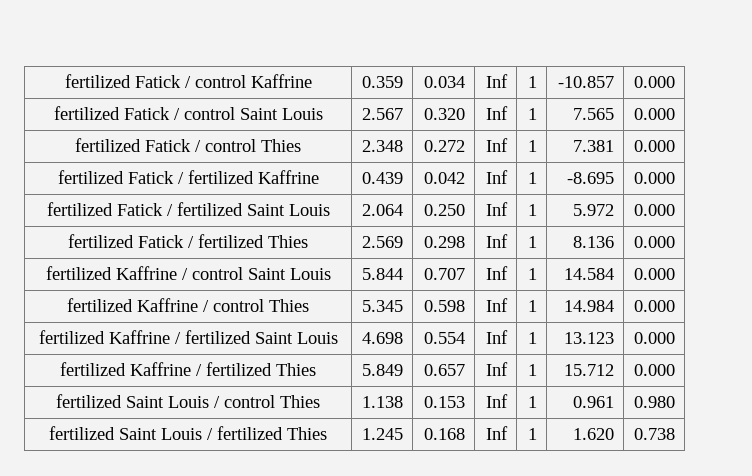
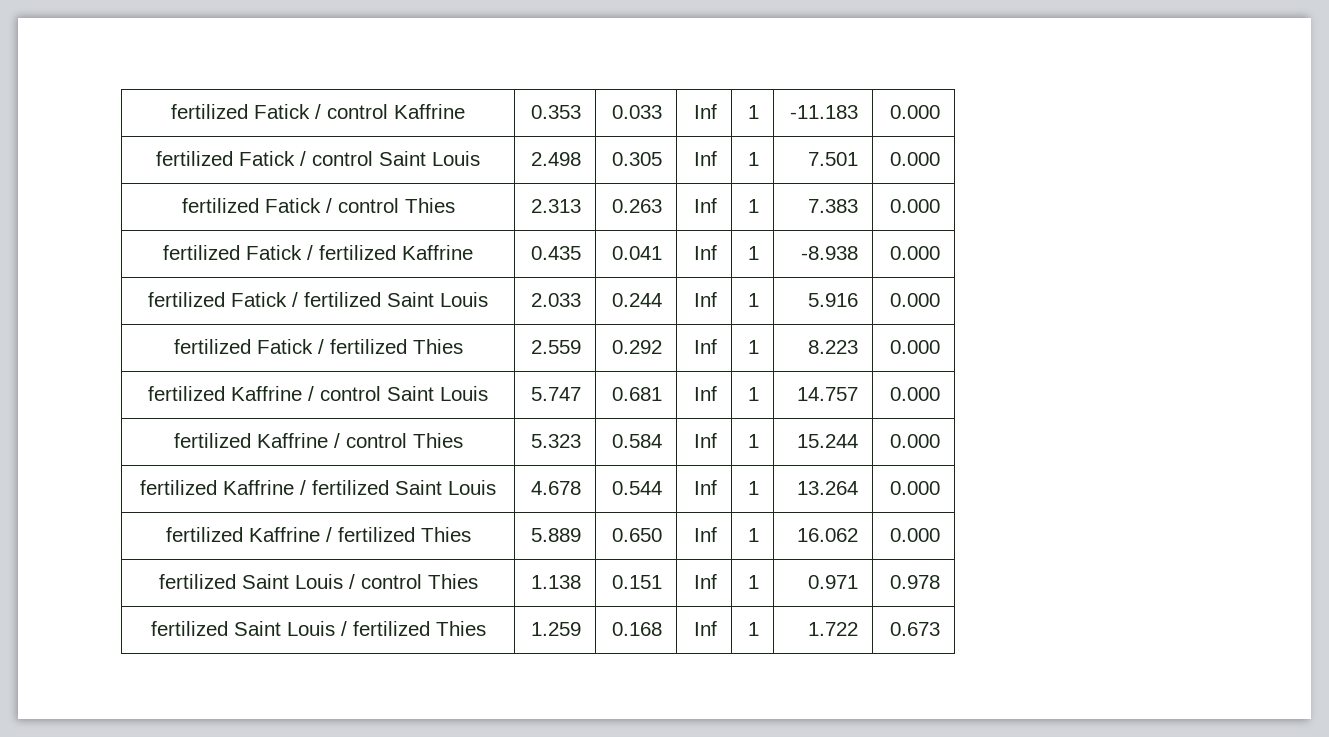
[362,76,404,88] [424,76,466,88] [486,74,509,88] [528,76,538,88] [558,76,615,88] 0.359 | 0.034 | Inf | 1 | -10.857 -> [530,105,581,119] [611,105,662,119] [693,104,717,119] [747,105,759,119] [789,105,858,119] 0.353 | 0.033 | Inf | 1 | -11.183
[362,108,404,120] [424,108,466,120] [486,106,509,120] [528,108,538,120] [573,108,615,120] 2.567 | 0.320 | Inf | 1 | 7.565 -> [530,152,581,166] [611,152,662,166] [693,151,717,166] [747,152,759,166] [807,152,858,166] 2.498 | 0.305 | Inf | 1 | 7.501
[362,140,404,152] [424,140,466,152] [486,138,509,152] [528,140,538,152] [573,140,615,152] 2.348 | 0.272 | Inf | 1 | 7.381 -> [530,199,581,213] [611,199,662,213] [693,198,717,213] [747,199,759,213] [807,199,858,213] 2.313 | 0.263 | Inf | 1 | 7.383
[362,172,404,184] [424,172,466,184] [486,170,509,184] [528,172,538,184] [567,172,615,184] 0.439 | 0.042 | Inf | 1 | -8.695 -> [530,246,581,260] [611,246,662,260] [693,245,717,260] [747,246,759,260] [800,246,858,260] 0.435 | 0.041 | Inf | 1 | -8.938
[362,204,404,216] [424,204,466,216] [486,202,509,216] [528,204,538,216] [573,204,615,216] 2.064 | 0.250 | Inf | 1 | 5.972 -> [530,293,581,307] [611,293,662,307] [693,292,717,307] [747,293,759,307] [807,293,858,307] 2.033 | 0.244 | Inf | 1 | 5.916
[362,236,404,248] [424,236,466,248] [486,234,509,248] [528,236,538,248] [573,236,615,248] 2.569 | 0.298 | Inf | 1 | 8.136 -> [530,340,581,354] [611,340,662,354] [693,339,717,354] [747,340,759,354] [807,340,858,354] 2.559 | 0.292 | Inf | 1 | 8.223
[362,268,404,280] [424,268,466,280] [486,266,509,280] [528,268,538,280] [564,268,615,280] 5.844 | 0.707 | Inf | 1 | 14.584 -> [530,387,581,401] [611,387,662,401] [693,386,717,401] [747,387,759,401] [796,387,858,401] 5.747 | 0.681 | Inf | 1 | 14.757
[362,300,404,312] [424,300,466,312] [486,298,509,312] [528,300,538,312] [564,300,615,312] 5.345 | 0.598 | Inf | 1 | 14.984 -> [530,434,581,448] [611,434,662,448] [693,433,717,448] [747,434,759,448] [796,434,858,448] 5.323 | 0.584 | Inf | 1 | 15.244
[362,332,404,344] [424,332,466,344] [486,330,509,344] [528,332,538,344] [564,332,615,344] 4.698 | 0.554 | Inf | 1 | 13.123 -> [530,481,581,495] [611,481,662,495] [693,480,717,495] [747,481,759,495] [796,481,858,495] 4.678 | 0.544 | Inf | 1 | 13.264
[362,364,404,376] [424,364,466,376] [486,362,509,376] [528,364,538,376] [564,364,615,376] 5.849 | 0.657 | Inf | 1 | 15.712 -> [530,528,581,542] [611,528,662,542] [693,527,717,542] [747,528,759,542] [796,528,858,542] 5.889 | 0.650 | Inf | 1 | 16.062
[424,396,466,408] [486,394,509,408] [528,396,538,408] [573,396,615,408] [634,396,676,408] 0.153 | Inf | 1 | 0.961 | 0.980 -> [611,575,662,589] [693,574,717,589] [747,575,759,589] [807,575,858,589] [889,575,940,589] 0.151 | Inf | 1 | 0.971 | 0.978
[362,428,404,440] 1.245 -> [530,622,581,636] 1.259
[573,428,615,440] [634,428,676,440] 1.620 | 0.738 -> [807,622,858,636] [889,622,940,636] 1.722 | 0.673

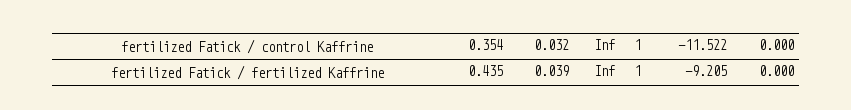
[530,105,581,119] [611,105,662,119] [693,104,717,119] [747,105,759,119] [789,105,858,119] [889,105,940,119] [156,151,480,166] [530,152,581,166] [611,152,662,166] [693,151,717,166] [747,152,759,166] [807,152,858,166] [889,152,940,166] [181,198,455,213] [530,199,581,213] [611,199,662,213] [693,198,717,213] [747,199,759,213] [807,199,858,213] 0.353 | 0.033 | Inf | 1 | -11.183 | 0.000 // fertilized Fatick / control Saint Louis | 2.498 | 0.305 | Inf | 1 | 7.501 | 0.000 // fertilized Fatick / control Thies | 2.313 | 0.263 | Inf | 1 | 7.383 -> [467,39,503,50] [533,39,569,50] [593,39,615,50] [633,39,641,50] [677,39,727,50] 0.354 | 0.032 | Inf | 1 | -11.522
[611,246,662,260] [693,245,717,260] [747,246,759,260] [800,246,858,260] [889,246,940,260] [148,292,488,307] [530,293,581,307] [611,293,662,307] [693,292,717,307] [747,293,759,307] [807,293,858,307] [889,293,940,307] [173,339,463,354] [530,340,581,354] [611,340,662,354] [693,339,717,354] [747,340,759,354] [807,340,858,354] [889,340,940,354] [148,386,488,401] [530,387,581,401] [611,387,662,401] [693,386,717,401] [747,387,759,401] [796,387,858,401] [889,387,940,401] [173,433,463,448] [530,434,581,448] [611,434,662,448] [693,433,717,448] [747,434,759,448] [796,434,858,448] [889,434,940,448] [140,480,496,495] [530,481,581,495] [611,481,662,495] [693,480,717,495] [747,481,759,495] [796,481,858,495] [889,481,940,495] [165,527,471,542] [530,528,581,542] [611,528,662,542] [693,527,717,542] [747,528,759,542] [796,528,858,542] [889,528,940,542] [158,574,478,589] [530,575,581,589] [611,575,662,589] [693,574,717,589] [747,575,759,589] [807,575,858,589] [889,575,940,589] [150,621,486,636] [530,622,581,636] [611,622,662,636] [693,621,717,636] [747,622,759,636] [807,622,858,636] [889,622,940,636] 0.041 | Inf | 1 | -8.938 | 0.000 // fertilized Fatick / fertilized Saint Louis | 2.033 | 0.244 | Inf | 1 | 5.916 | 0.000 // fertilized Fatick / fertilized Thies | 2.559 | 0.292 | Inf | 1 | 8.223 | 0.000 // fertilized Kaffrine / control Saint Louis | 5.747 | 0.681 | Inf | 1 | 14.757 | 0.000 // fertilized Kaffrine / control Thies | 5.323 | 0.584 | Inf | 1 | 15.244 | 0.000 // fertilized Kaffrine / fertilized Saint Louis | 4.678 | 0.544 | Inf | 1 | 13.264 | 0.000 // fertilized Kaffrine / fertilized Thies | 5.889 | 0.650 | Inf | 1 | 16.062 | 0.000 // fertilized Saint Louis / control Thies | 1.138 | 0.151 | Inf | 1 | 0.971 | 0.978 // fertilized Saint Louis / fertilized Thies | 1.259 | 0.168 | Inf | 1 | 1.722 | 0.673 -> [533,65,569,76] [593,65,615,76] [633,65,641,76] [684,65,727,76] [758,65,794,76] 0.039 | Inf | 1 | -9.205 | 0.000

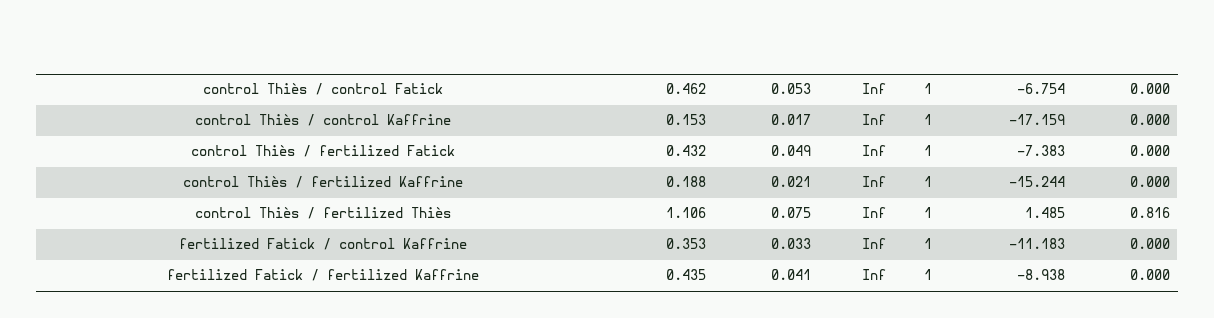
(121, 46) none -> [203,83,443,95] [665,83,706,94] [770,83,811,94] [861,83,886,94] [923,83,932,94] [1016,83,1065,94] [1129,83,1170,94] [195,114,451,126] [665,114,706,125] [770,114,811,125] [861,114,886,125] [923,114,932,125] [1008,114,1065,125] [1129,114,1170,125] [191,145,455,157] [665,145,706,156] [770,145,811,156] [861,145,886,156] [923,145,932,156] [1016,145,1065,156] [1129,145,1170,156] [183,176,463,188] [665,176,706,187] [770,176,811,187] [861,176,886,187] [923,176,932,187] [1008,176,1065,187] [1129,176,1170,187] [195,207,451,219] [665,207,706,218] [770,207,811,218] [861,207,886,218] [923,207,932,218] [1024,207,1065,218] [1129,207,1170,218] control Thiès / control Fatick | 0.462 | 0.053 | Inf | 1 | -6.754 | 0.000 // control Thiès / control Kaffrine | 0.153 | 0.017 | Inf | 1 | -17.159 | 0.000 // control Thiès / fertilized Fatick | 0.432 | 0.049 | Inf | 1 | -7.383 | 0.000 // control Thiès / fertilized Kaffrine | 0.188 | 0.021 | Inf | 1 | -15.244 | 0.000 // control Thiès / fertilized Thiès | 1.106 | 0.075 | Inf | 1 | 1.485 | 0.816 //
[467,39,503,50] [533,39,569,50] [593,39,615,50] [633,39,641,50] [677,39,727,50] 0.354 | 0.032 | Inf | 1 | -11.522 -> [665,238,706,249] [770,238,811,249] [861,238,886,249] [923,238,932,249] [1008,238,1065,249] 0.353 | 0.033 | Inf | 1 | -11.183
[533,65,569,76] [593,65,615,76] [633,65,641,76] [684,65,727,76] 0.039 | Inf | 1 | -9.205 -> [770,269,811,280] [861,269,886,280] [923,269,932,280] [1016,269,1065,280] 0.041 | Inf | 1 | -8.938

